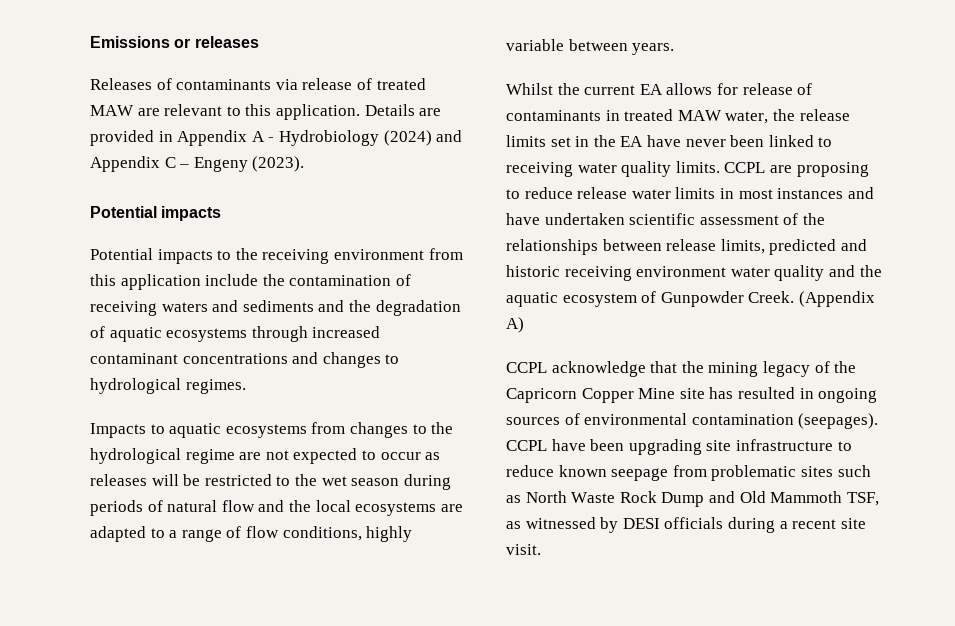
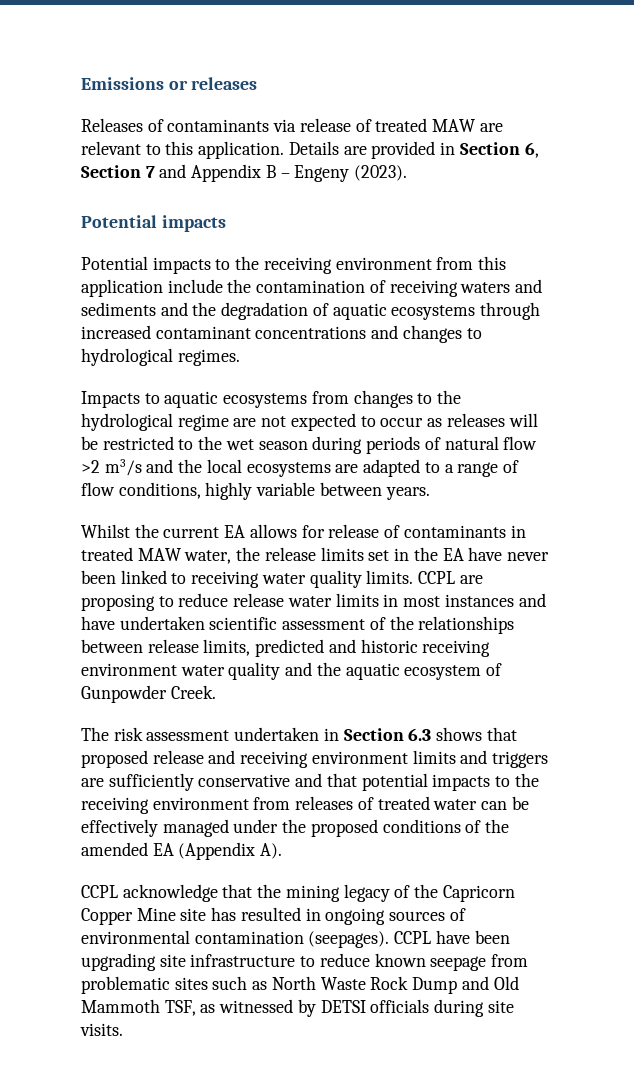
[177,130,432,146] Appendix A - Hydrobiology (2024) -> [459,142,539,158] [81,165,155,178] Section 6, Section 7
[164,157,176,168] C -> [265,165,276,178] B
(255, 506) none -> [81,459,142,476] >2 m3/s
[798,291,875,307] [506,317,524,333] (Appendix A) -> [81,727,517,741] [81,750,549,768] [81,773,539,791] [81,796,529,814] [81,819,510,837] [81,842,283,860] // The risk assessment undertaken in Section 6.3 shows that proposed release and receiving environment limits and triggers are sufficiently conservative and that potential impacts to the receiving environment from releases of treated water can be effectively managed under the proposed conditions of the amended EA (Appendix A).
[622,518,660,529] DESI -> [320,1000,366,1013] DETSI
[779,518,866,529] [506,544,541,555] a recent site visit. -> [487,1000,514,1013] [80,1023,123,1036] site visits.

